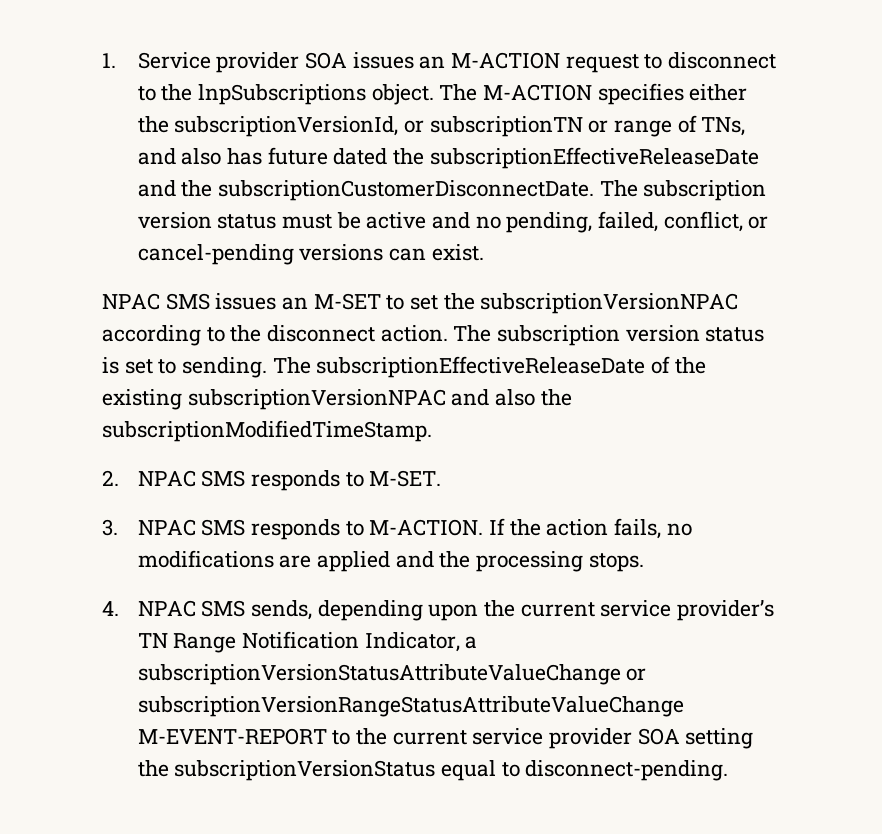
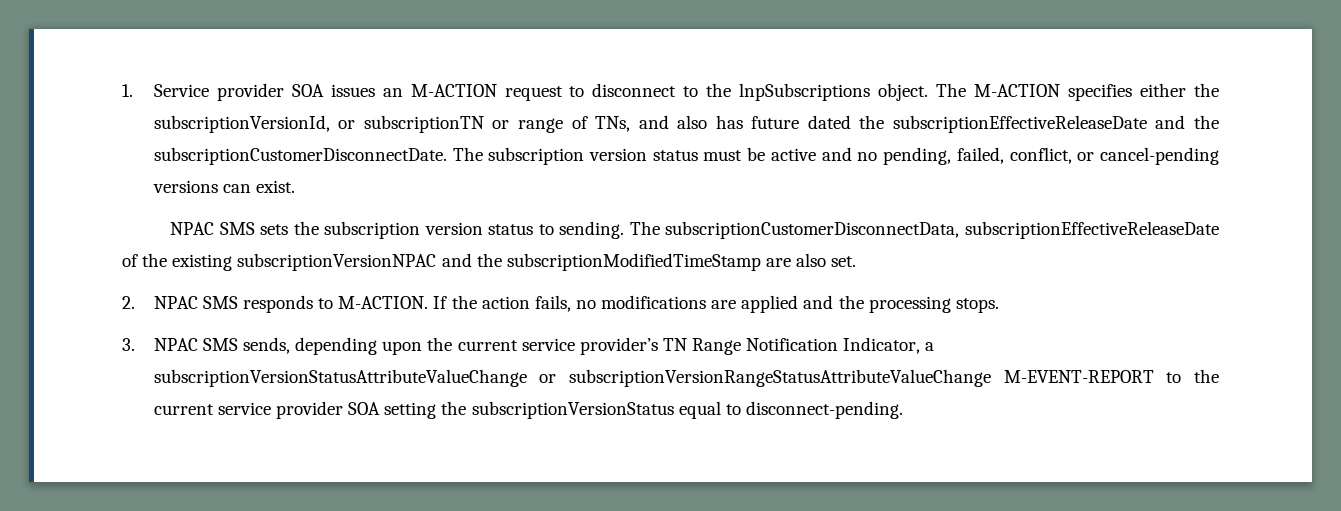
[215,293,739,314] [102,325,765,346] [102,357,153,374] issues an M-SET to set the subscriptionVersionNPAC according to the disconnect action. The subscription version status is set -> [260,221,534,239] sets the subscription version status
(311, 365) none -> [665,221,960,239] subscriptionCustomerDisconnectData,
[495,389,572,406] [102,420,432,442] [102,470,442,491] [102,519,118,536] also the subscriptionModifiedTimeStamp. // 2. NPAC SMS responds to M-SET. // 3. -> [476,253,857,271] [122,296,135,309] the subscriptionModifiedTimeStamp are also set. // 2.
[102,601,119,616] 4. -> [122,338,135,351] 3.

